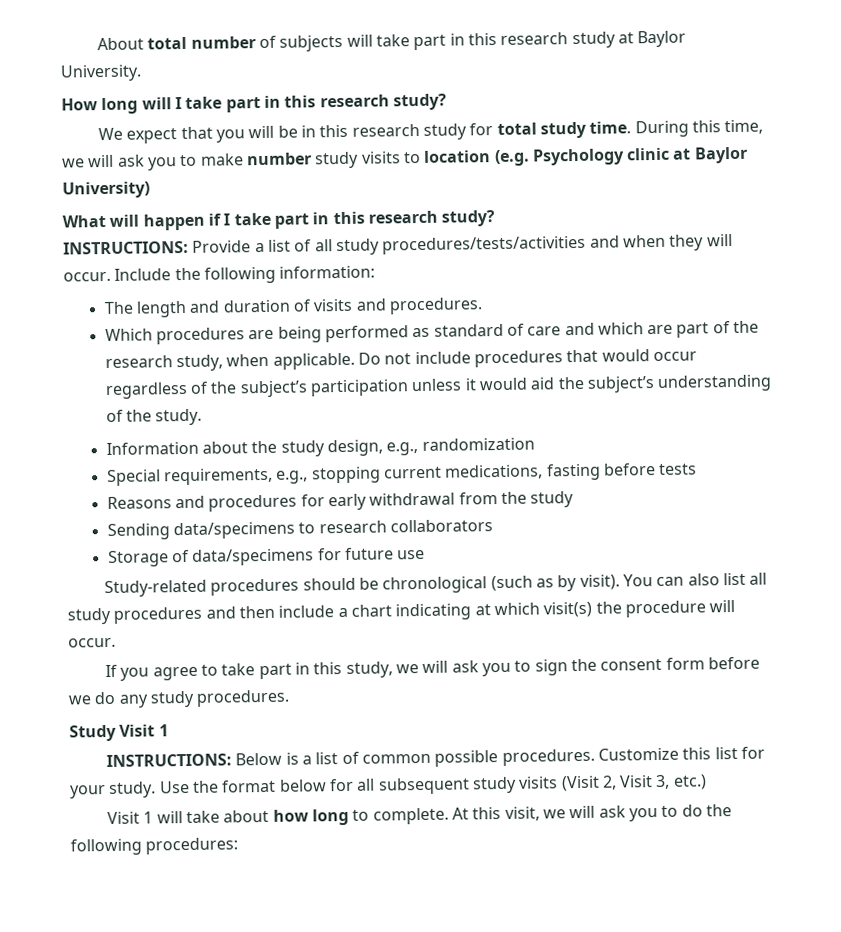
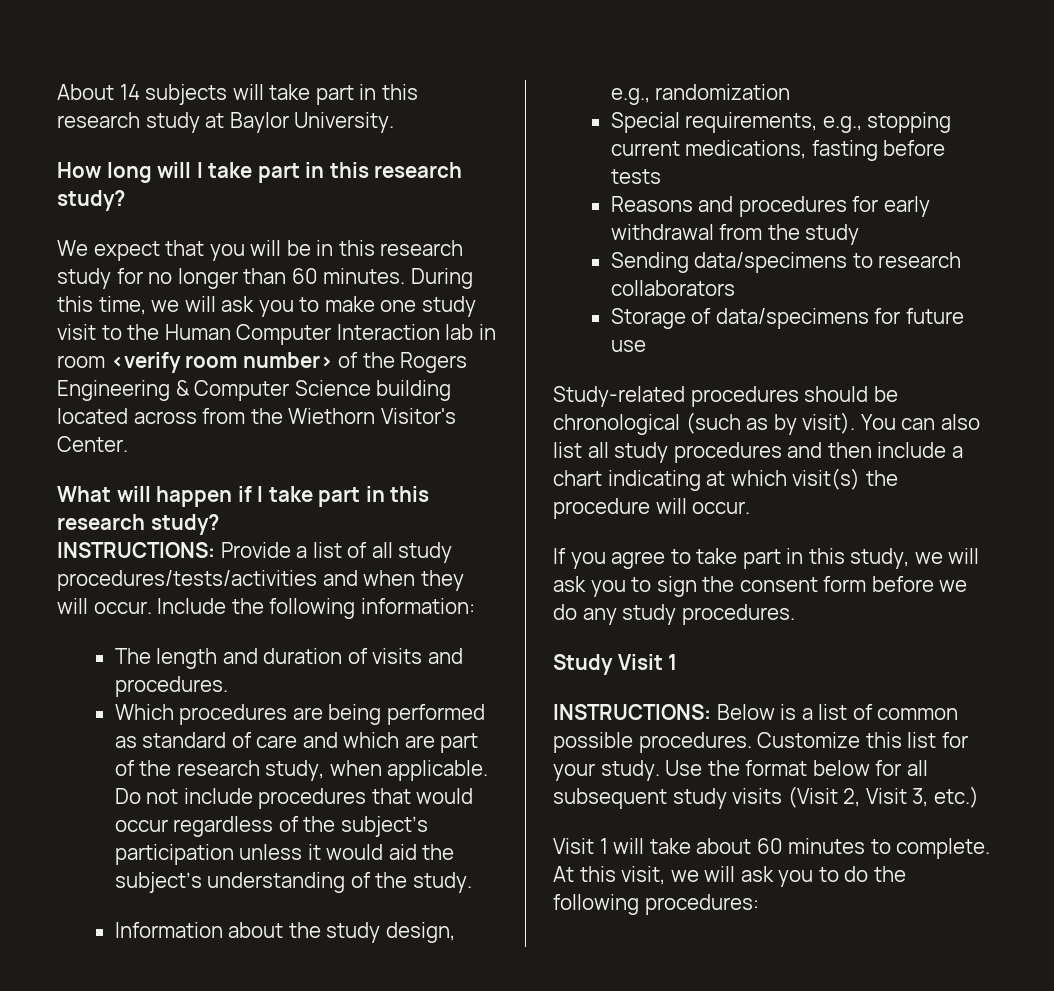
[147,35,278,50] total number of -> [119,84,140,100] 14
[496,121,632,139] total study time. -> [148,268,406,289] no longer than 60 minutes.
[246,146,748,169] [62,181,150,199] number study visits to location (e.g. Psychology clinic at Baylor University) -> [380,296,476,317] [57,324,496,345] [57,352,468,373] [57,380,452,401] [57,408,456,424] [57,436,128,452] one study visit to the Human Computer Interaction lab in room <verify room number> of the Rogers Engineering & Computer Science building located across from the Wiethorn Visitor's Center.
[272,808,350,826] how long -> [756,838,866,854] 60 minutes

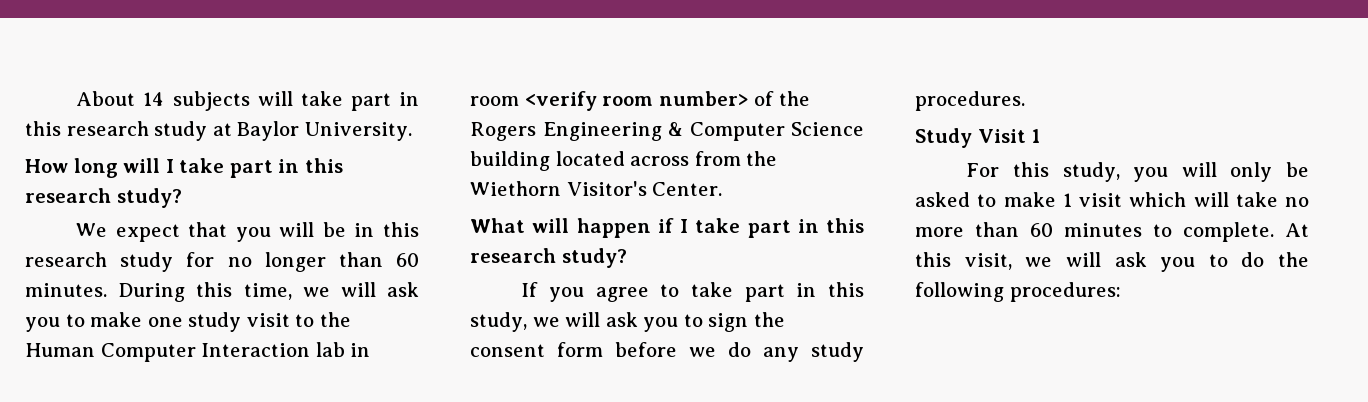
[57,542,453,563] [57,570,464,591] [57,598,475,619] [114,648,463,669] [114,676,228,697] [114,704,485,725] [114,732,479,753] [114,760,489,781] [114,788,474,809] [114,816,428,837] [114,844,455,865] [114,872,472,893] [114,922,455,943] [610,84,791,105] [610,112,952,133] [610,140,946,161] [610,169,661,184] [610,196,930,217] [610,224,860,245] [610,252,962,273] [610,280,735,296] [610,308,964,329] [610,340,646,352] [553,386,898,407] [553,412,980,435] [553,442,963,463] [553,468,898,491] [553,498,751,519] // INSTRUCTIONS: Provide a list of all study procedures/tests/activities and when they will occur. Include the following information: // The length and duration of visits and procedures. // Which procedures are being performed as standard of care and which are part of the research study, when applicable. Do not include procedures that would occur regardless of the subject’s participation unless it would aid the subject’s understanding of the study. // Information about the study design, e.g., randomization // Special requirements, e.g., stopping current medications, fasting before tests // Reasons and procedures for early withdrawal from the study // Sending data/specimens to research collaborators // Storage of data/specimens for future use // Study-related procedures should be chronological (such as by visit). You can also list all study procedures and then include a chart indicating at which visit(s) the procedure will occur. -> (627, 258) none
[553,704,959,720] [553,732,968,753] [553,760,928,781] [553,786,979,809] [553,838,752,854] INSTRUCTIONS: Below is a list of common possible procedures. Customize this list for your study. Use the format below for all subsequent study visits (Visit 2, Visit 3, etc.) // Visit 1 will take about -> [966,162,1309,182] [915,192,1309,207] [915,222,1019,237] For this study, you will only be asked to make 1 visit which will take no more than

